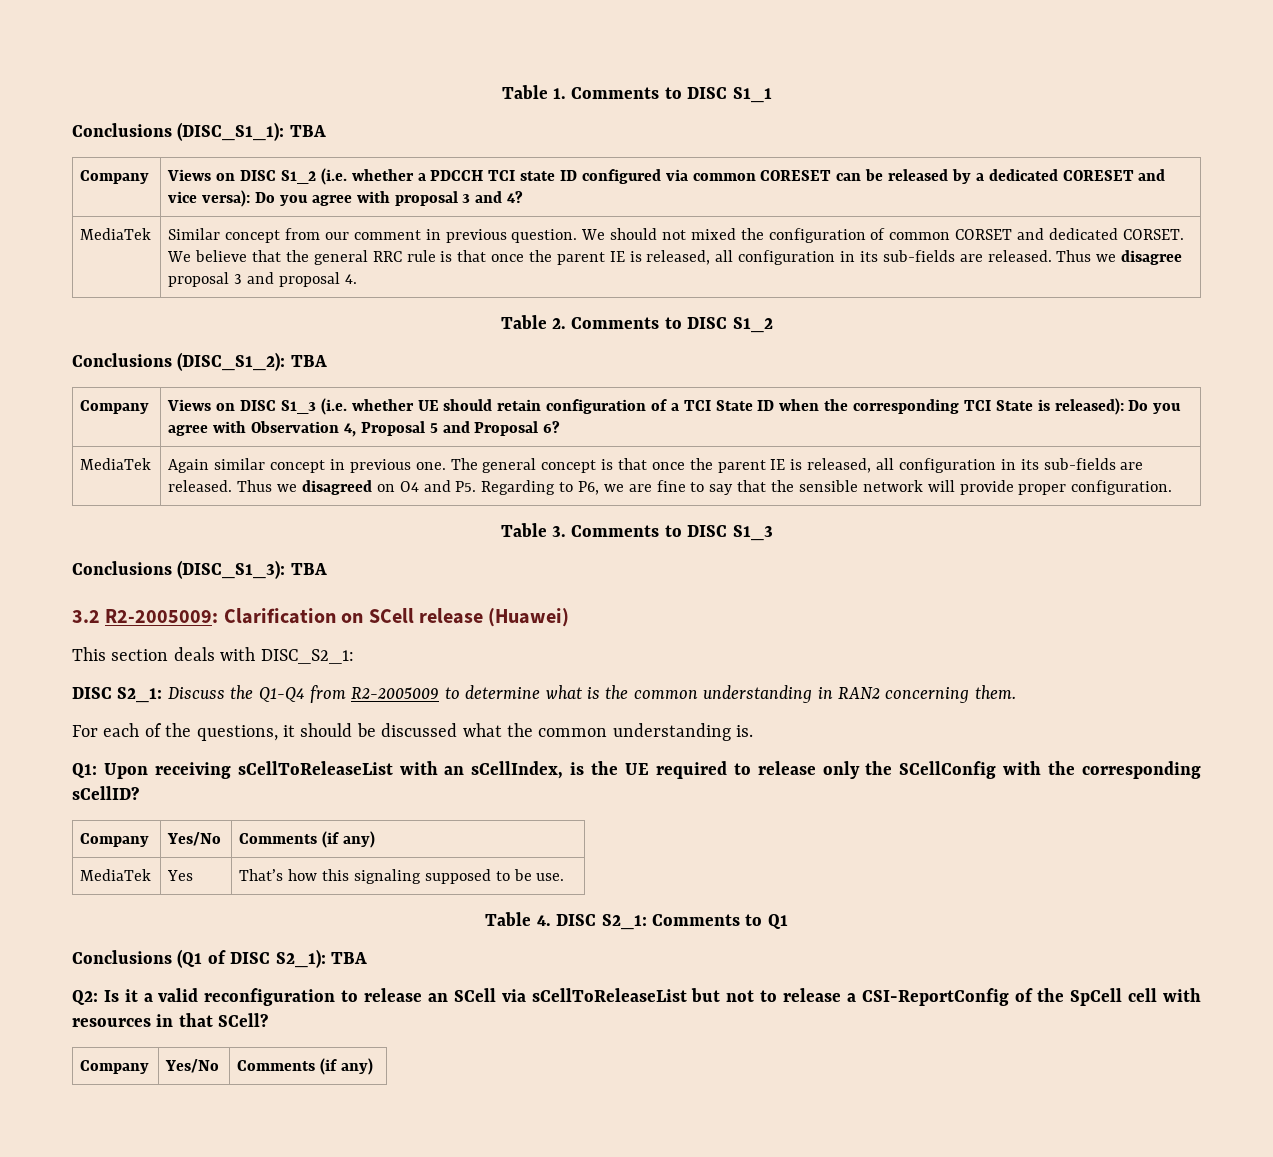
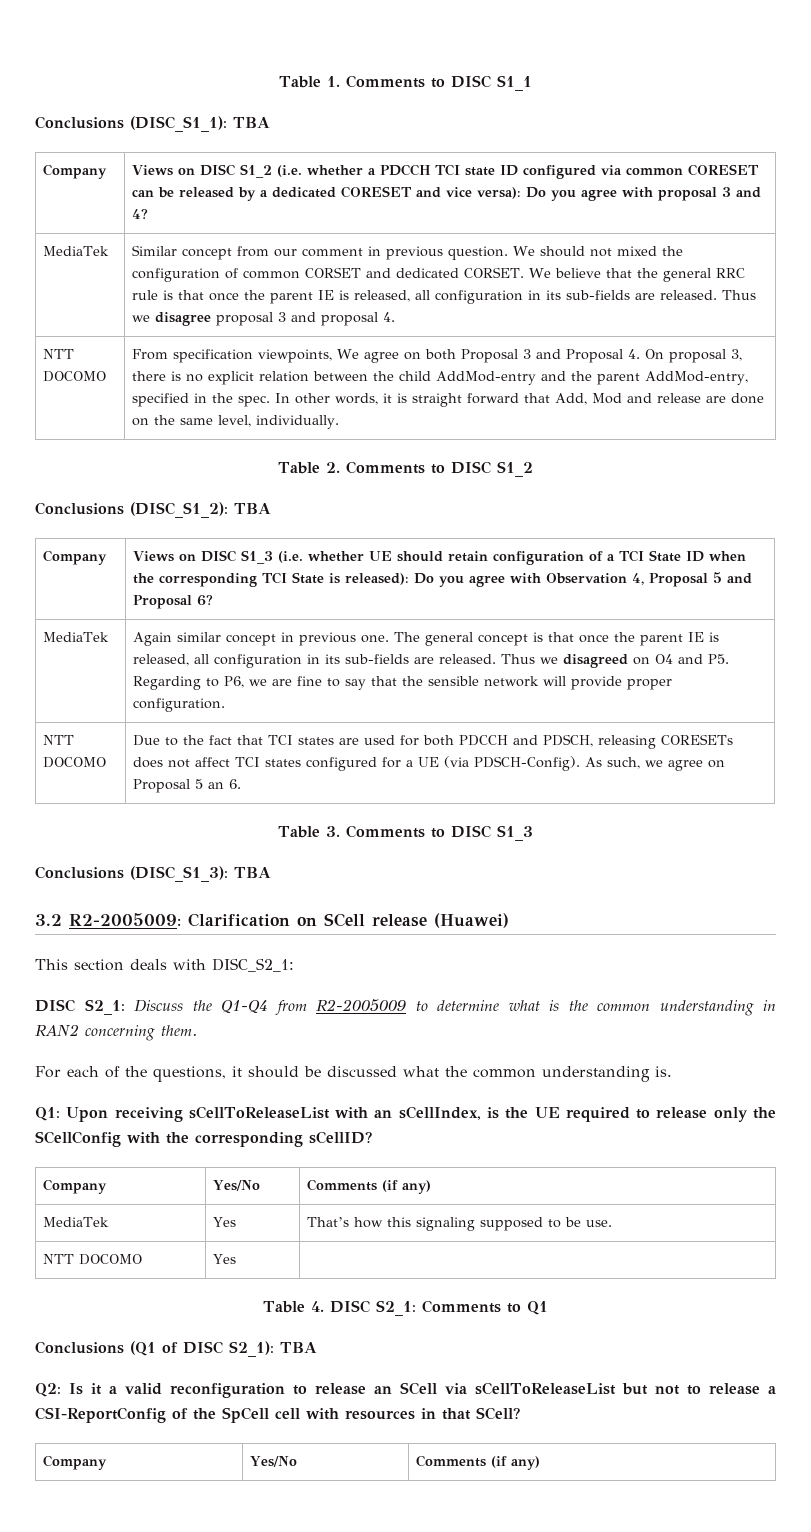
(357, 279) none -> [42,349,74,359] [42,371,106,382] [131,349,742,363] [131,371,748,385] [131,393,764,407] [131,415,339,429] // NTT DOCOMO | From specification viewpoints, We agree on both Proposal 3 and Proposal 4. On proposal 3, there is no explicit relation between the child AddMod-entry and the parent AddMod-entry, specified in the spec. In other words, it is straight forward that Add, Mod and release are done on the same level, individually.
(1173, 487) none -> [42,735,74,745] [42,757,106,768] [132,734,733,749] [132,756,725,771] [132,779,241,793] // NTT DOCOMO | Due to the fact that TCI states are used for both PDCCH and PDSCH, releasing CORESETs does not affect TCI states configured for a UE (via PDSCH-Config). As such, we agree on Proposal 5 an 6.
(565, 877) none -> [42,1254,142,1265] [212,1254,236,1264] // NTT DOCOMO | Yes |

